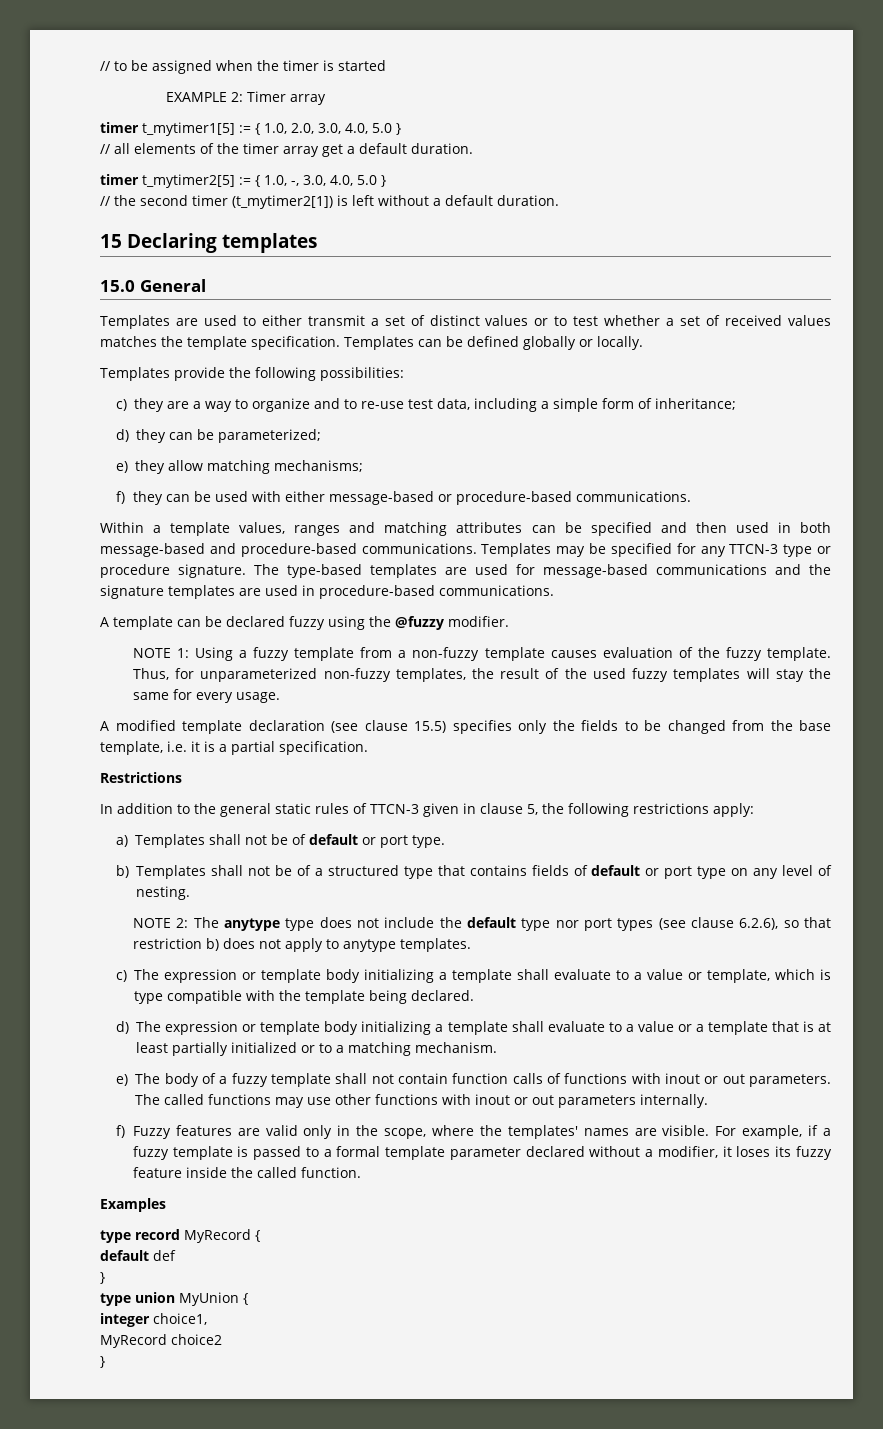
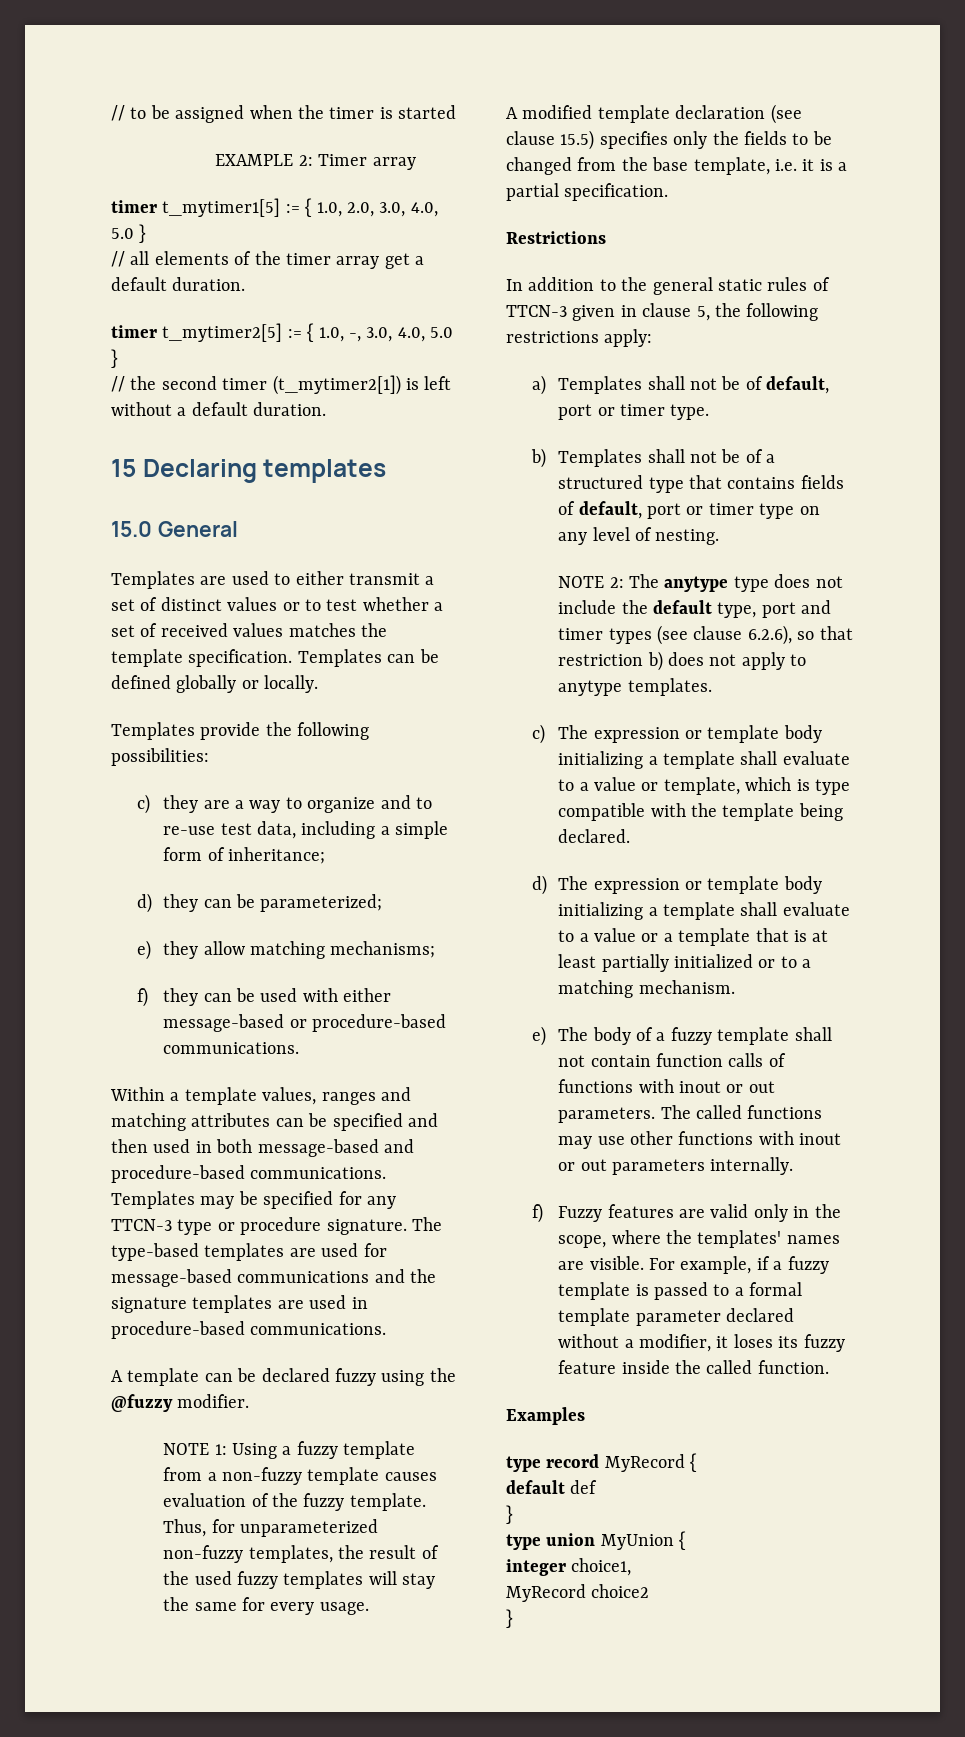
[309,834,409,848] default or port -> [766,376,830,394] [558,404,666,420] default, port or timer
[591,865,693,879] default or port -> [578,501,754,519] default, port or timer
[521,918,612,931] type nor port -> [717,600,832,618] [558,628,604,640] type, port and timer

